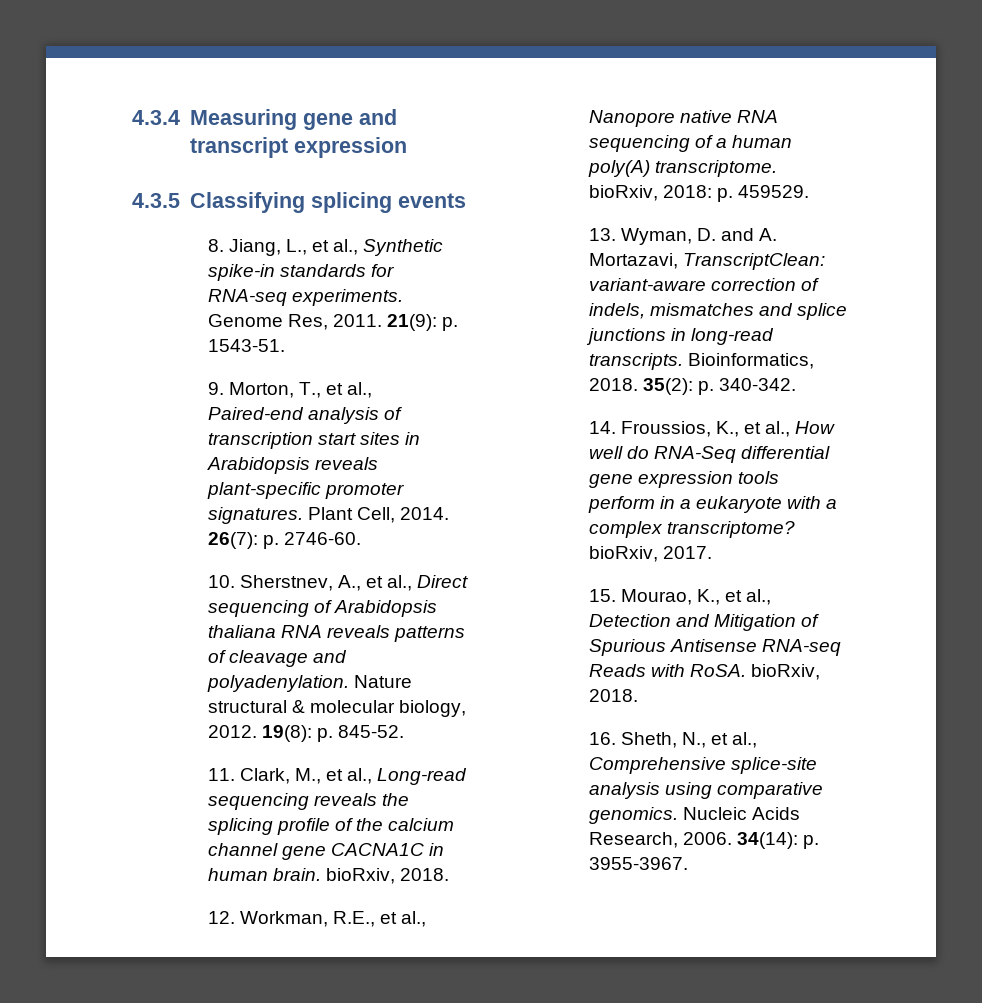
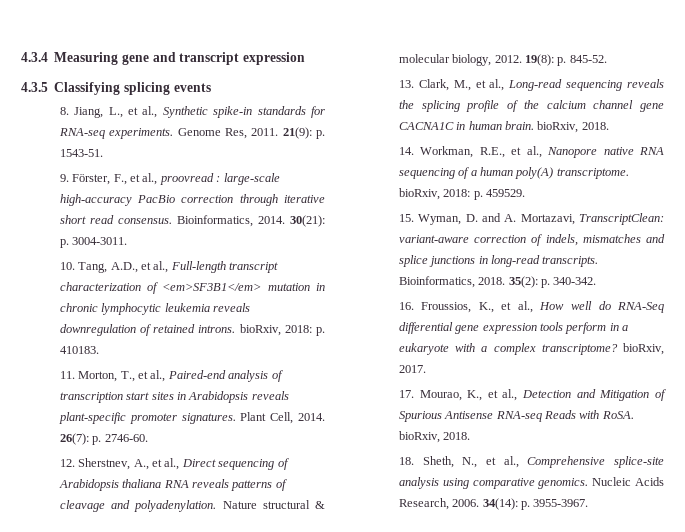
(224, 388) none -> [72,173,280,185] [59,194,325,206] [59,215,325,227] [59,237,128,248] [59,261,279,273] [59,282,325,294] [59,303,251,315] [59,324,325,336] [59,346,99,354] [59,371,75,379] Förster, F., et al., proovread : large-scale high-accuracy PacBio correction through iterative short read consensus. Bioinformatics, 2014. 30(21): p. 3004-3011. // 10. Tang, A.D., et al., Full-length transcript characterization of <em>SF3B1</em> mutation in chronic lymphocytic leukemia reveals downregulation of retained introns. bioRxiv, 2018: p. 410183. // 11.
[207,575,235,588] 10. -> [59,459,75,467] 12.
[207,768,235,781] 11. -> [398,80,414,88] 13.
[207,911,235,924] 12. -> [398,147,414,155] 14.
[588,228,616,241] 13. -> [398,214,414,222] 15.
[588,421,616,434] 14. -> [398,302,414,310] 16.
[588,589,616,602] 15. -> [398,390,414,398] 17.
[588,732,616,745] 16. -> [398,457,414,465] 18.

